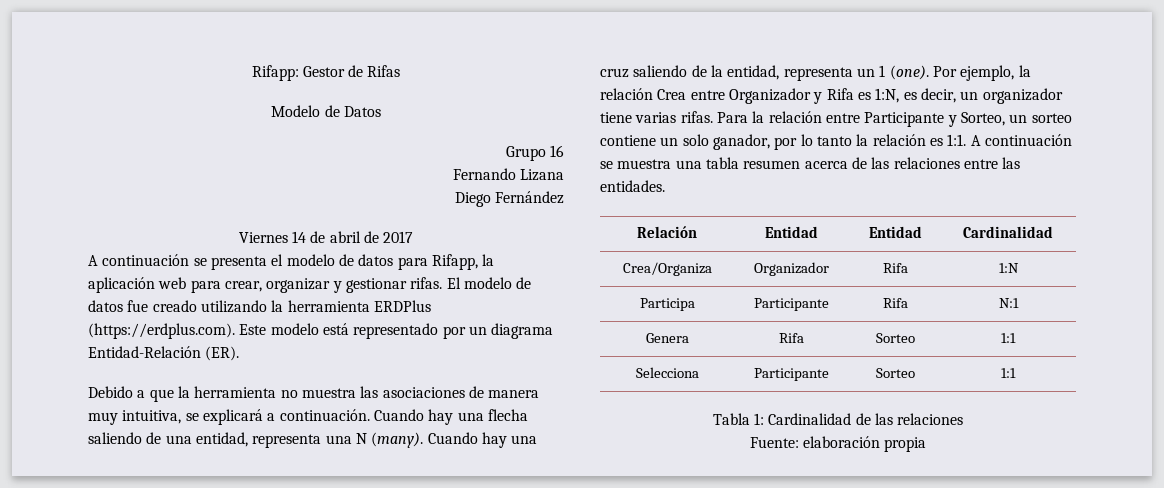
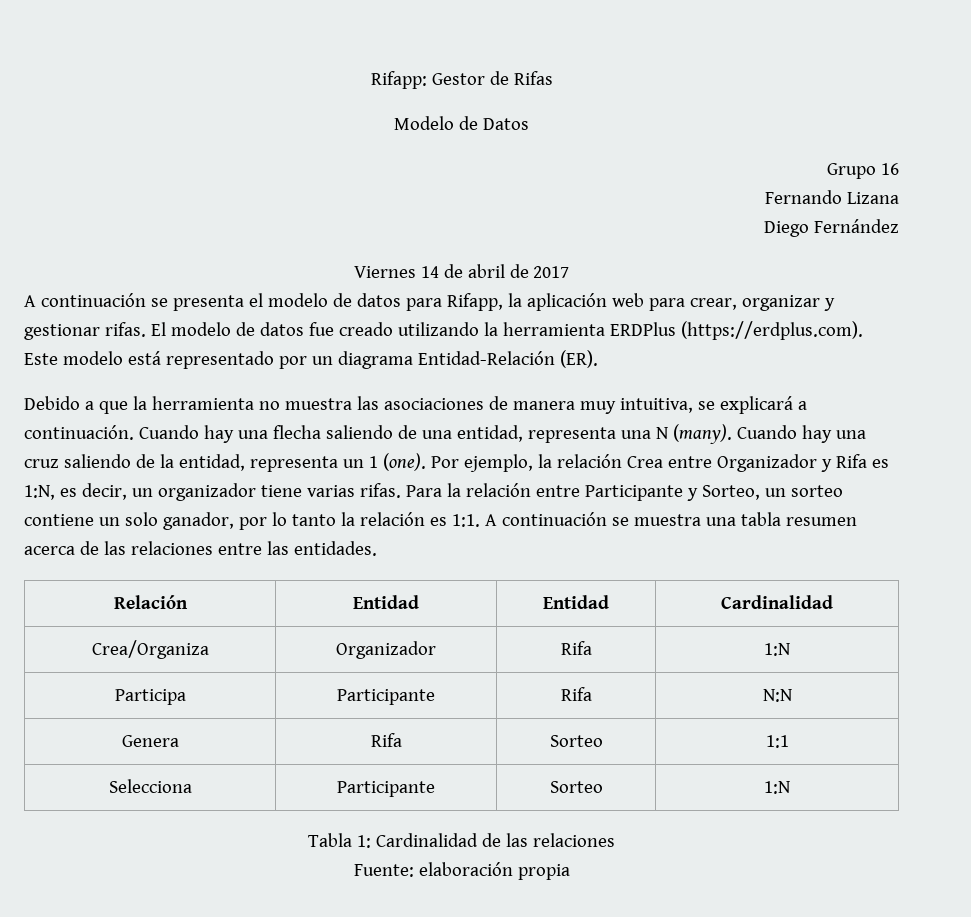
[998,298,1019,308] N:1 -> [762,689,792,702] N:N
[1001,368,1016,378] 1:1 -> [764,781,790,794] 1:N

